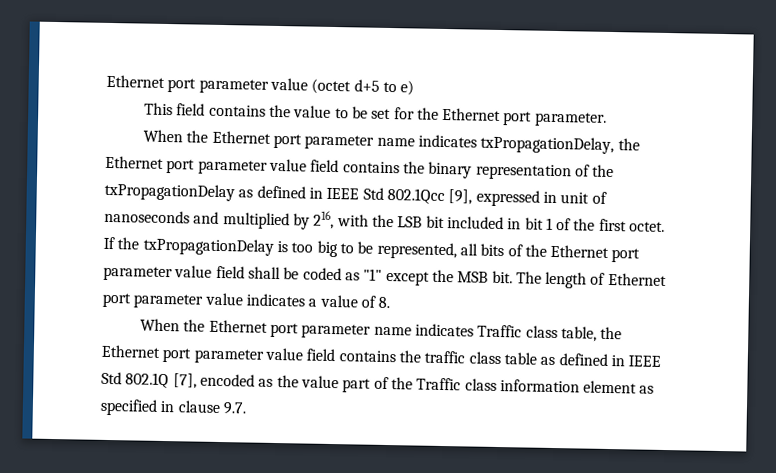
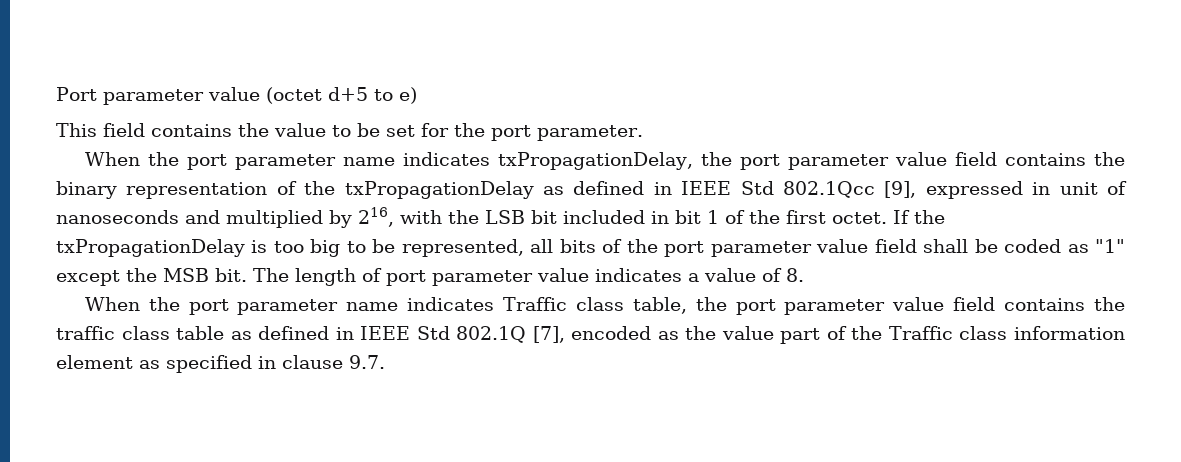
[106,74,197,93] Ethernet port -> [56,87,97,101] Port
[442,107,502,122] Ethernet -> (485, 130) none
[211,130,271,144] Ethernet -> (179, 159) none
[105,155,164,169] Ethernet -> (732, 159) none
[550,244,610,258] Ethernet -> (658, 246) none
[607,272,667,287] Ethernet -> (382, 275) none
[208,319,268,333] Ethernet -> (180, 304) none
[101,344,160,358] Ethernet -> (727, 304) none

